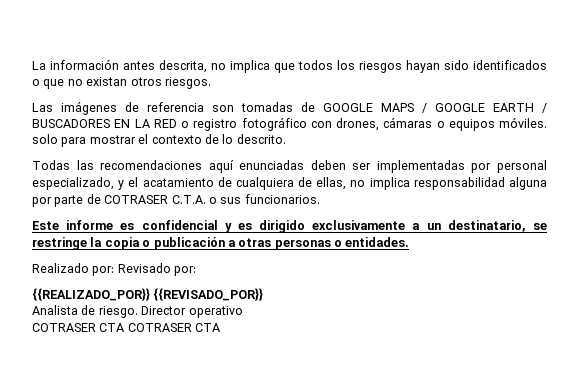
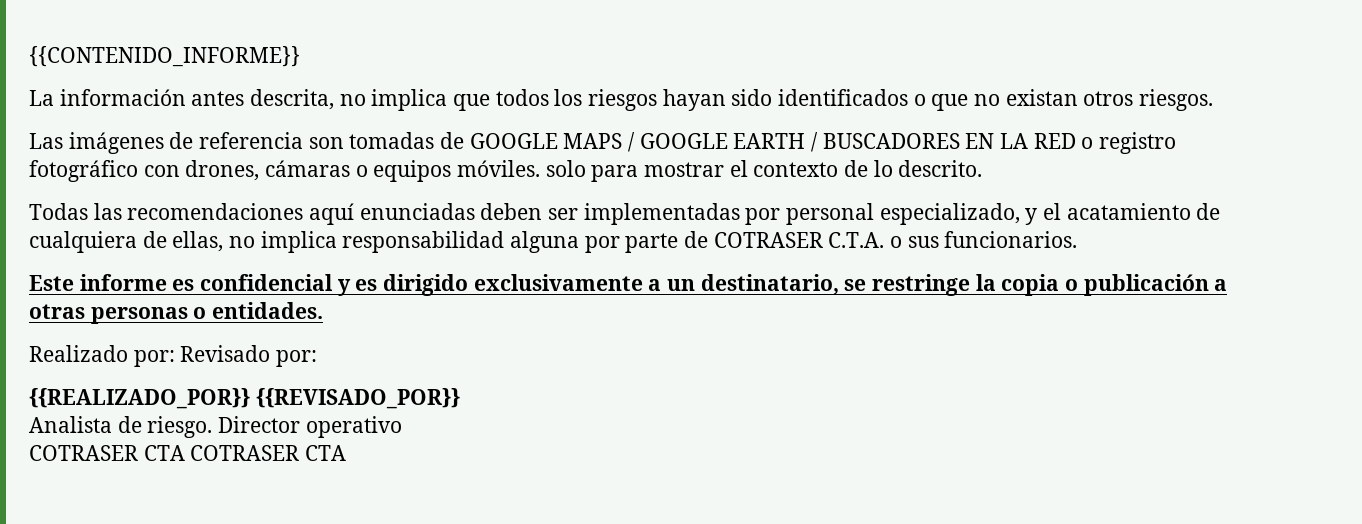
(32, 65) none -> [29,46,300,67] {{CONTENIDO_INFORME}} //

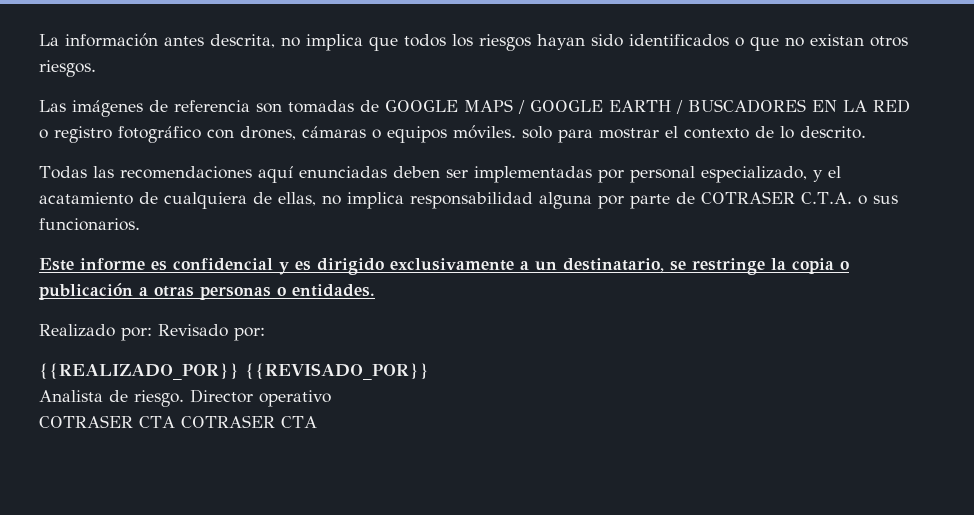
[29,46,300,67] {{CONTENIDO_INFORME}} // -> (39, 40) none

